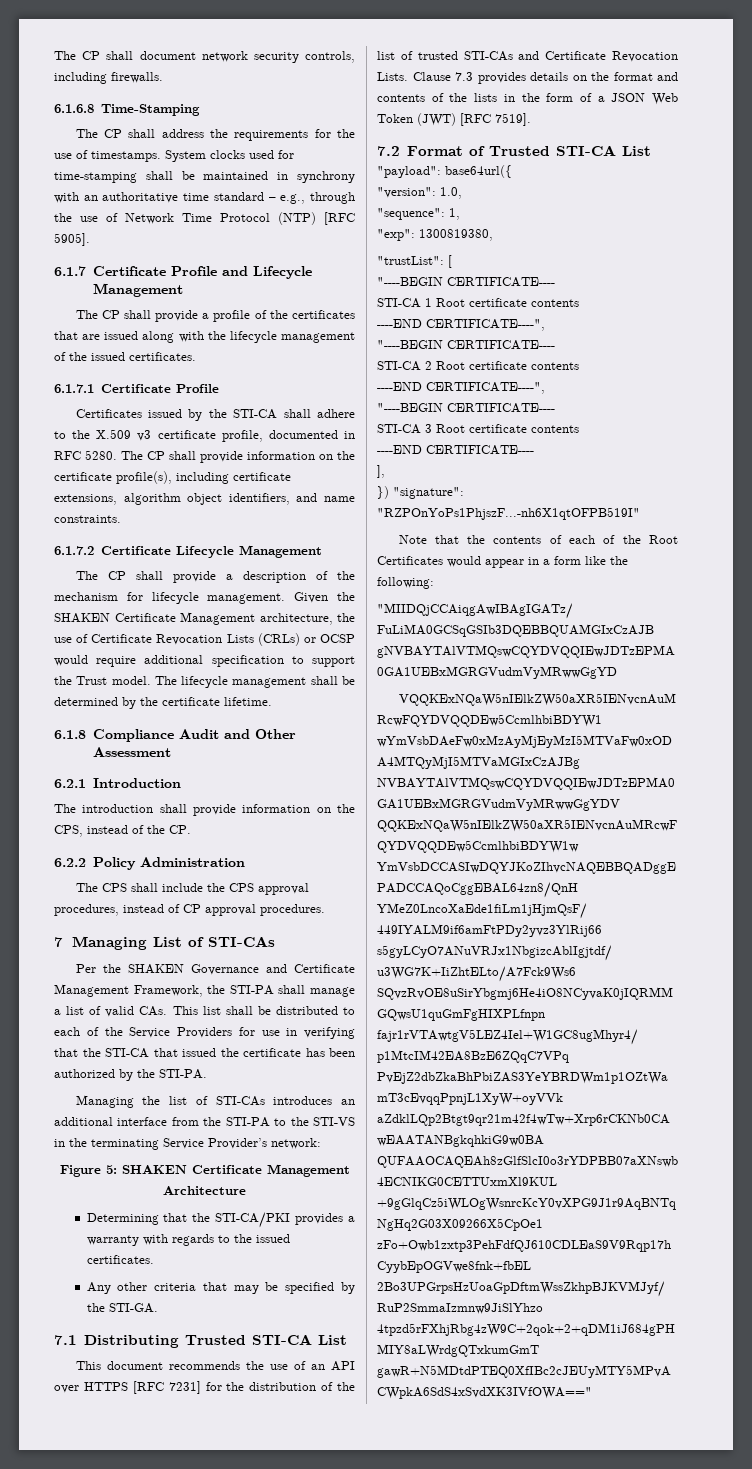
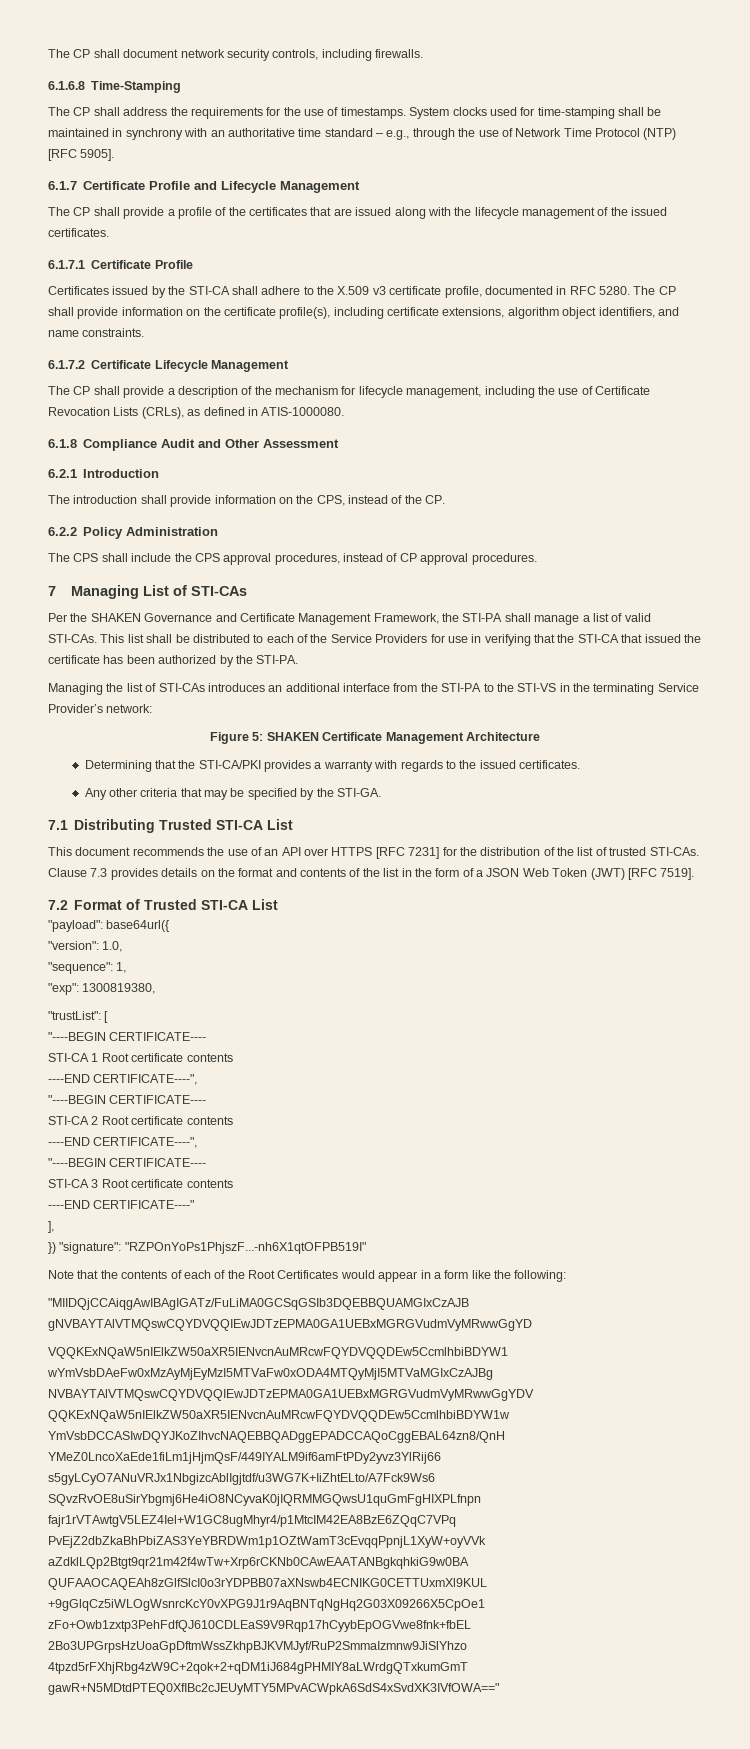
[207,592,356,604] [54,612,333,625] management. Given the SHAKEN Certificate Management architecture, -> [406,386,535,398] management, including
[257,633,355,646] [54,655,355,667] [54,676,355,688] [54,697,272,709] (CRLs) or OCSP would require additional specification to support the Trust model. The lifecycle management shall be determined by the certificate lifetime. -> [141,407,345,419] (CRLs), as defined in ATIS-1000080.
[139,1006,168,1016] CAs. -> [48,634,97,643] STI-CAs.
[463,51,678,62] [377,72,408,81] STI-CAs and Certificate Revocation Lists. -> [649,847,699,856] STI-CAs.
[474,93,498,102] lists -> [383,868,400,877] list
[426,445,534,455] CERTIFICATE---- -> [93,1200,195,1209] CERTIFICATE----"

